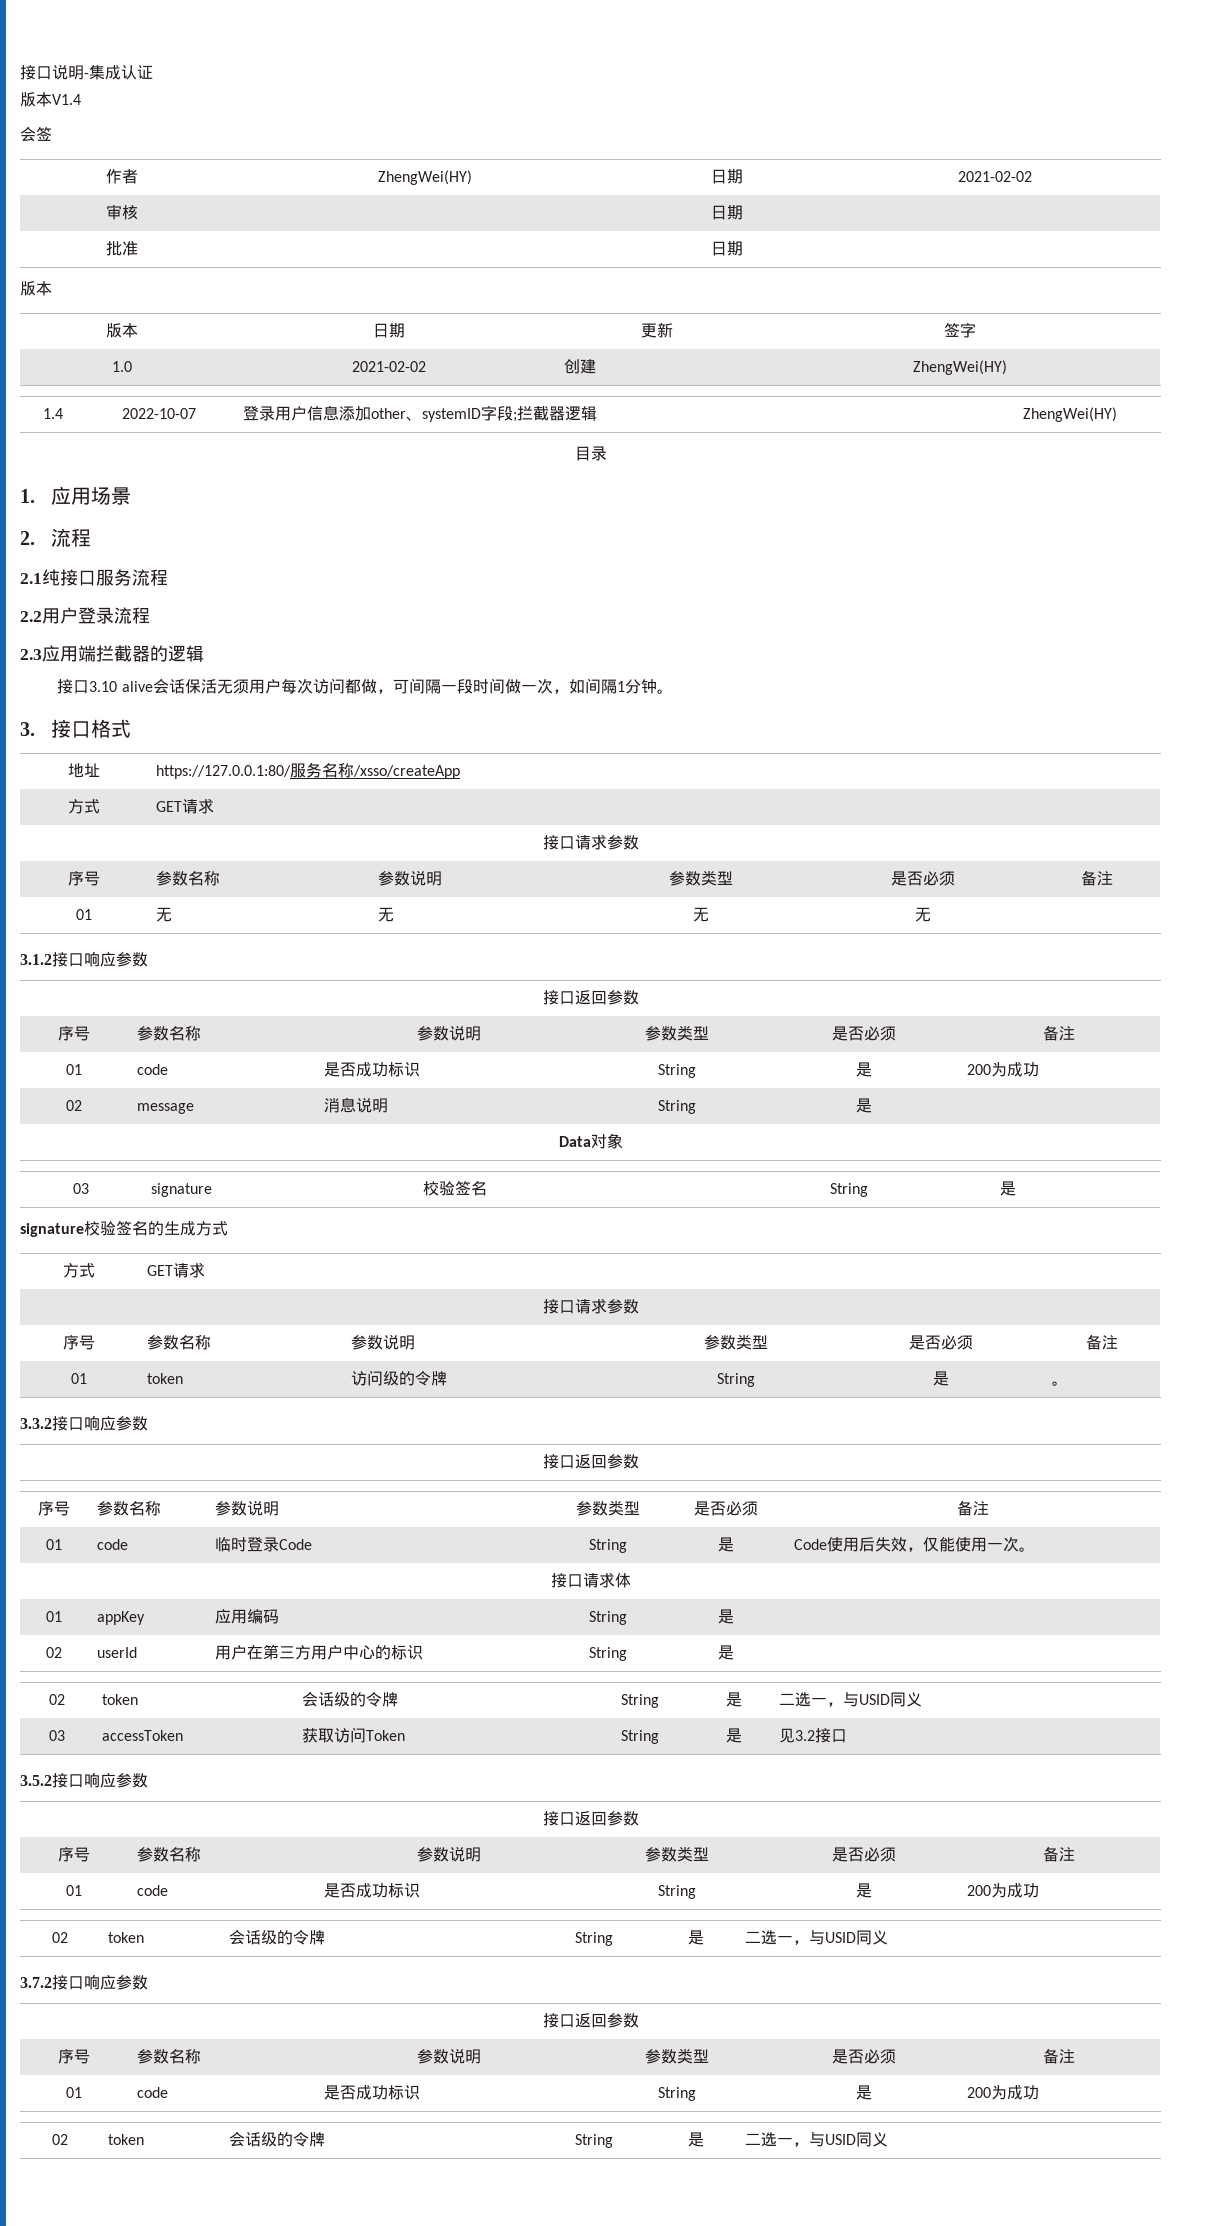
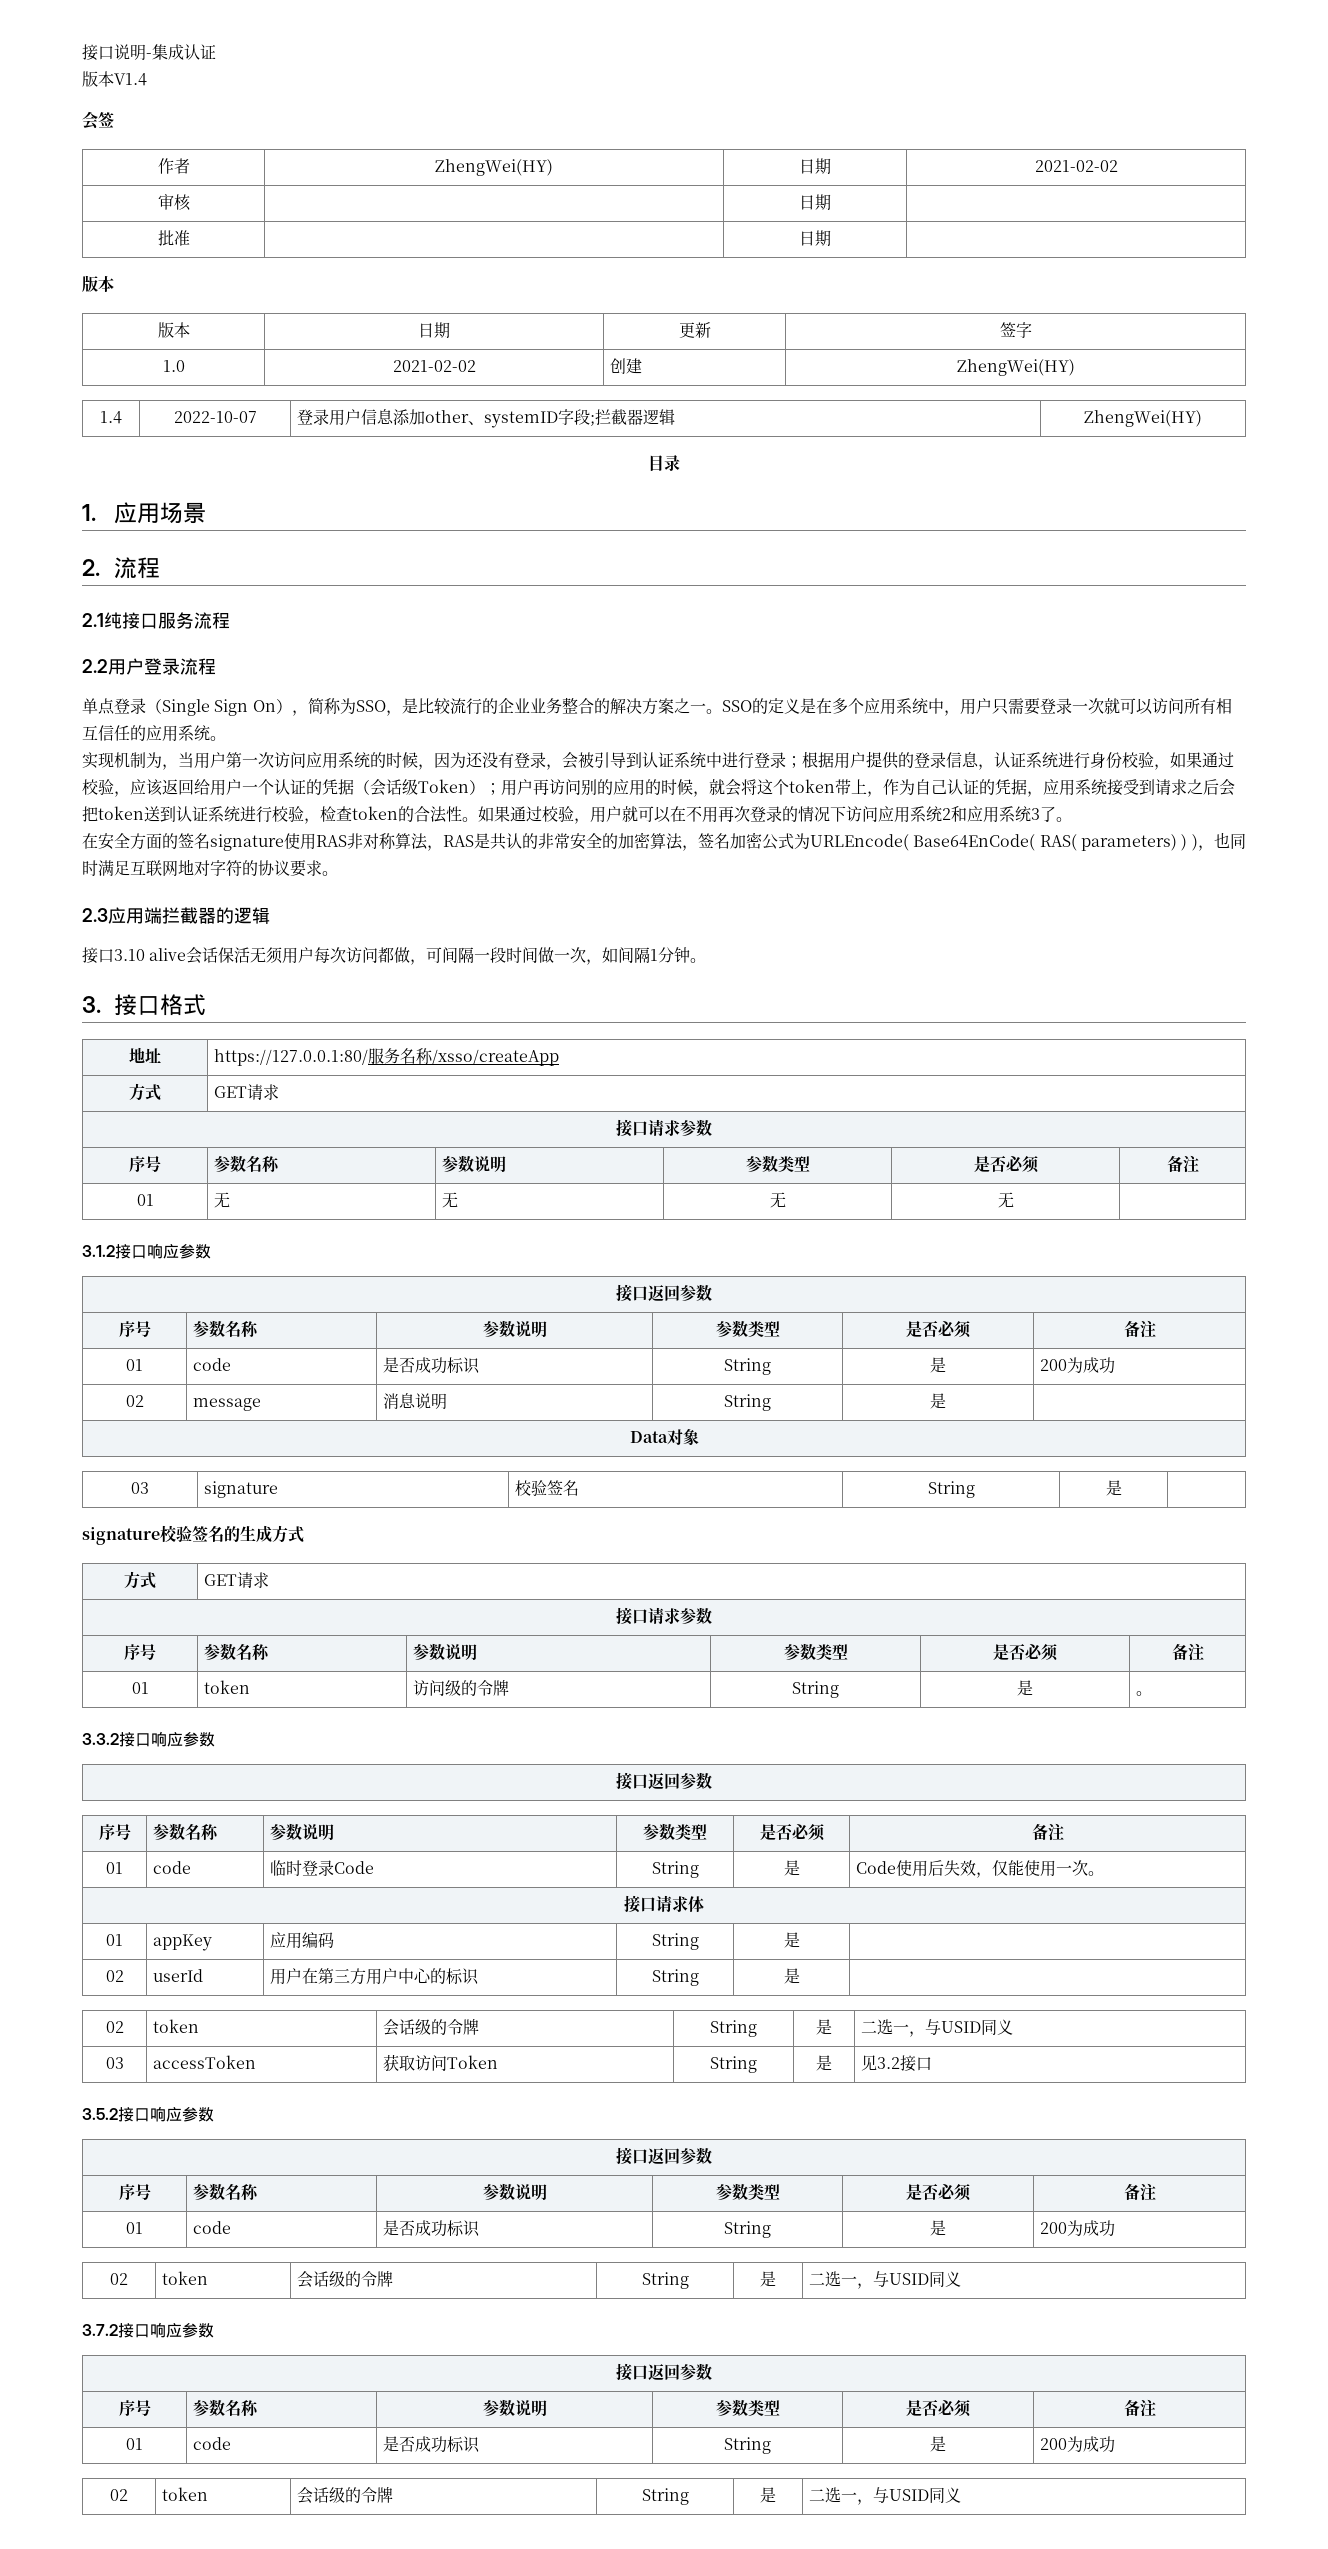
(150, 615) none -> [82,697,1232,716] [82,725,226,742] [82,751,1234,770] [82,779,1235,797] [82,806,1072,824] [82,832,1246,851] [82,859,338,877] // 单点登录（Single Sign On），简称为SSO，是比较流行的企业业务整合的解决方案之一。SSO的定义是在多个应用系统中，用户只需要登录一次就可以访问所有相互信任的应用系统。 // 实现机制为，当用户第一次访问应用系统的时候，因为还没有登录，会被引导到认证系统中进行登录；根据用户提供的登录信息，认证系统进行身份校验，如果通过校验，应该返回给用户一个认证的凭据（会话级Token）；用户再访问别的应用的时候，就会将这个token带上，作为自己认证的凭据，应用系统接受到请求之后会把token送到认证系统进行校验，检查token的合法性。如果通过校验，用户就可以在不用再次登录的情况下访问应用系统2和应用系统3了。 // 在安全方面的签名signature使用RAS非对称算法，RAS是共认的非常安全的加密算法，签名加密公式为URLEncode( Base64EnCode( RAS( parameters) ) )，也同时满足互联网地对字符的协议要求。

